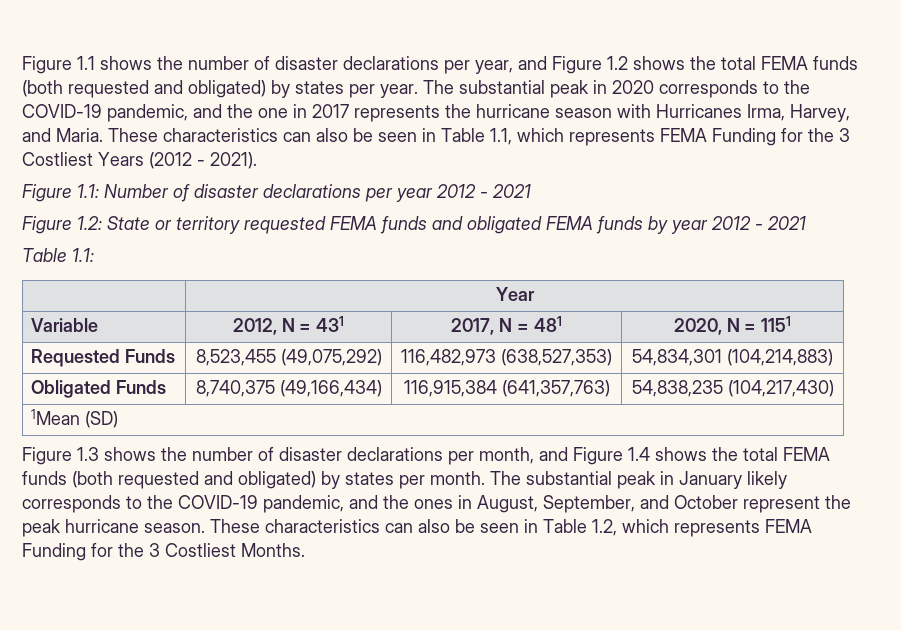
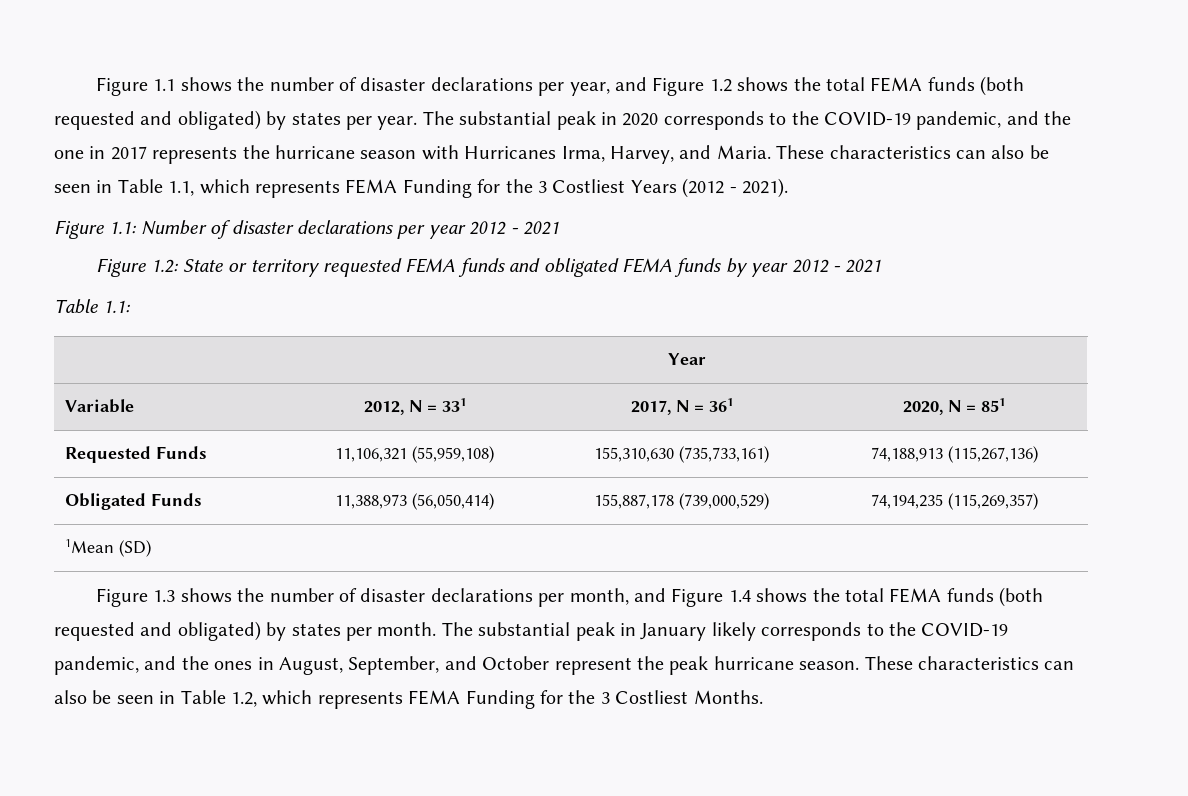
[316,316,345,332] 431 -> [441,398,466,412] 331
[533,316,562,332] 481 -> [708,398,733,412] 361
[761,316,792,332] 1151 -> [981,398,1006,412] 851
[195,349,382,366] [401,349,612,366] [632,349,833,366] [30,380,166,398] [195,380,382,397] [403,380,610,397] [631,380,834,397] 8,523,455 (49,075,292) | 116,482,973 (638,527,353) | 54,834,301 (104,214,883) // Obligated Funds | 8,740,375 (49,166,434) | 116,915,384 (641,357,763) | 54,838,235 (104,217,430) -> [335,446,494,463] [594,446,770,463] [870,446,1038,463] [65,493,203,510] [335,493,494,510] [594,493,770,510] [870,493,1038,510] 11,106,321 (55,959,108) | 155,310,630 (735,733,161) | 74,188,913 (115,267,136) // Obligated Funds | 11,388,973 (56,050,414) | 155,887,178 (739,000,529) | 74,194,235 (115,269,357)

